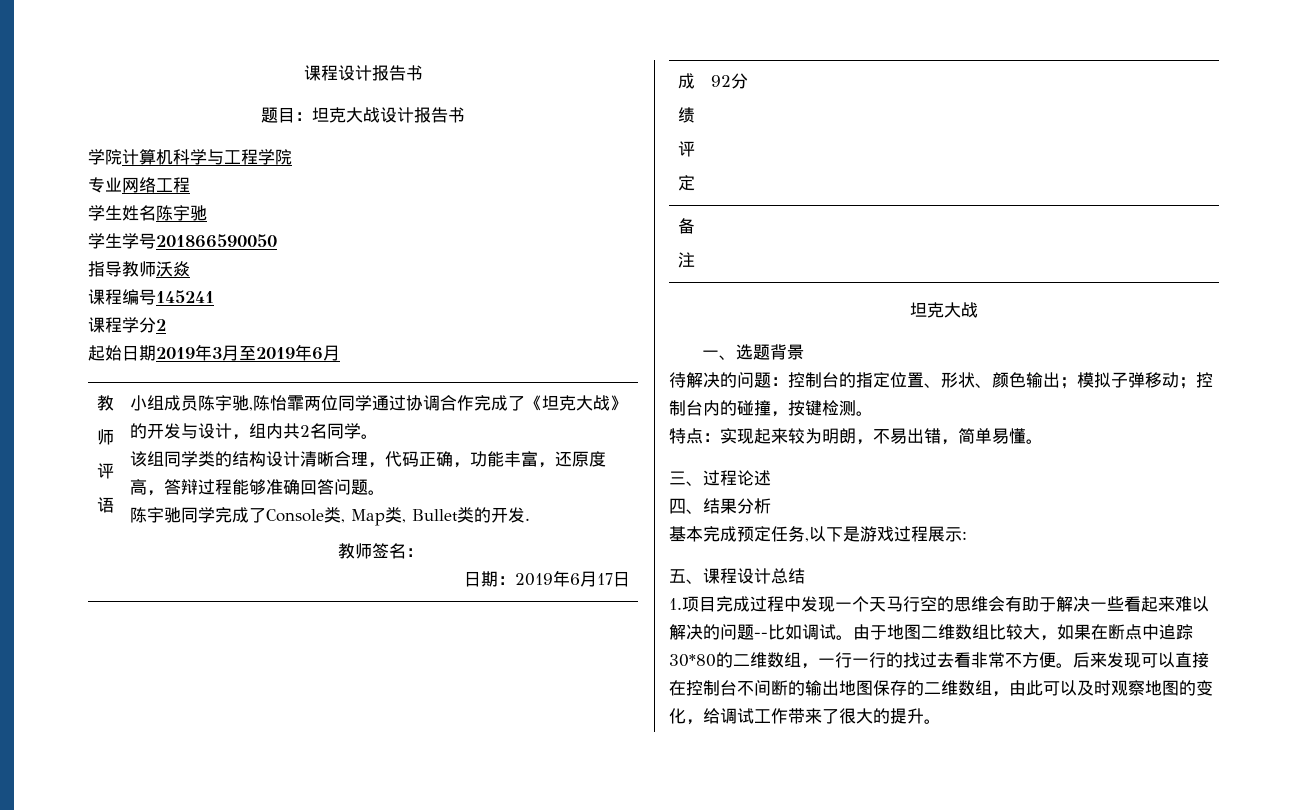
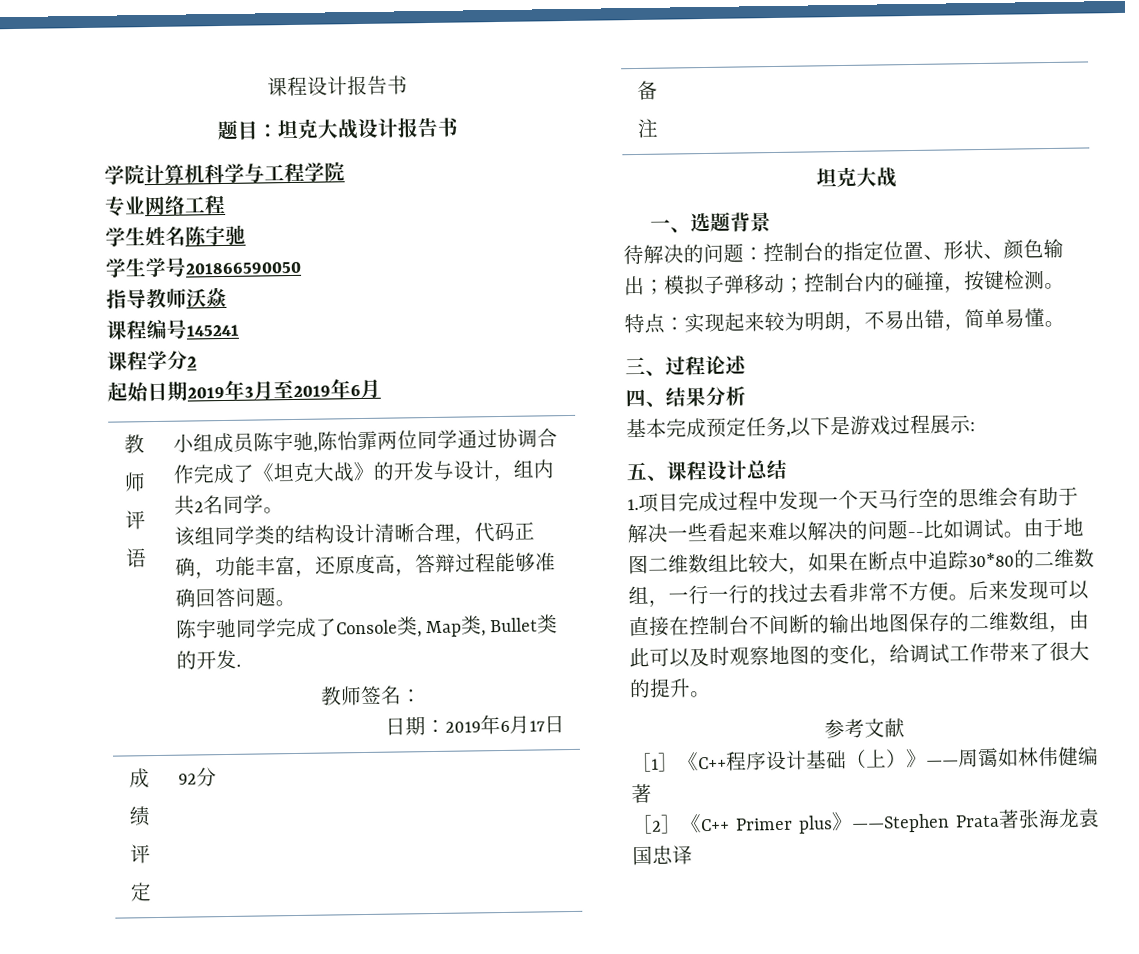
(941, 721) none -> [823,718,905,739] [631,746,1099,773] [631,783,652,804] [631,808,1100,835] [632,845,693,866] // 参考文献 // ［1］《C++程序设计基础（上）》——周霭如林伟健编著 // ［2］《C++ Primer plus》——Stephen Prata著张海龙袁国忠译

